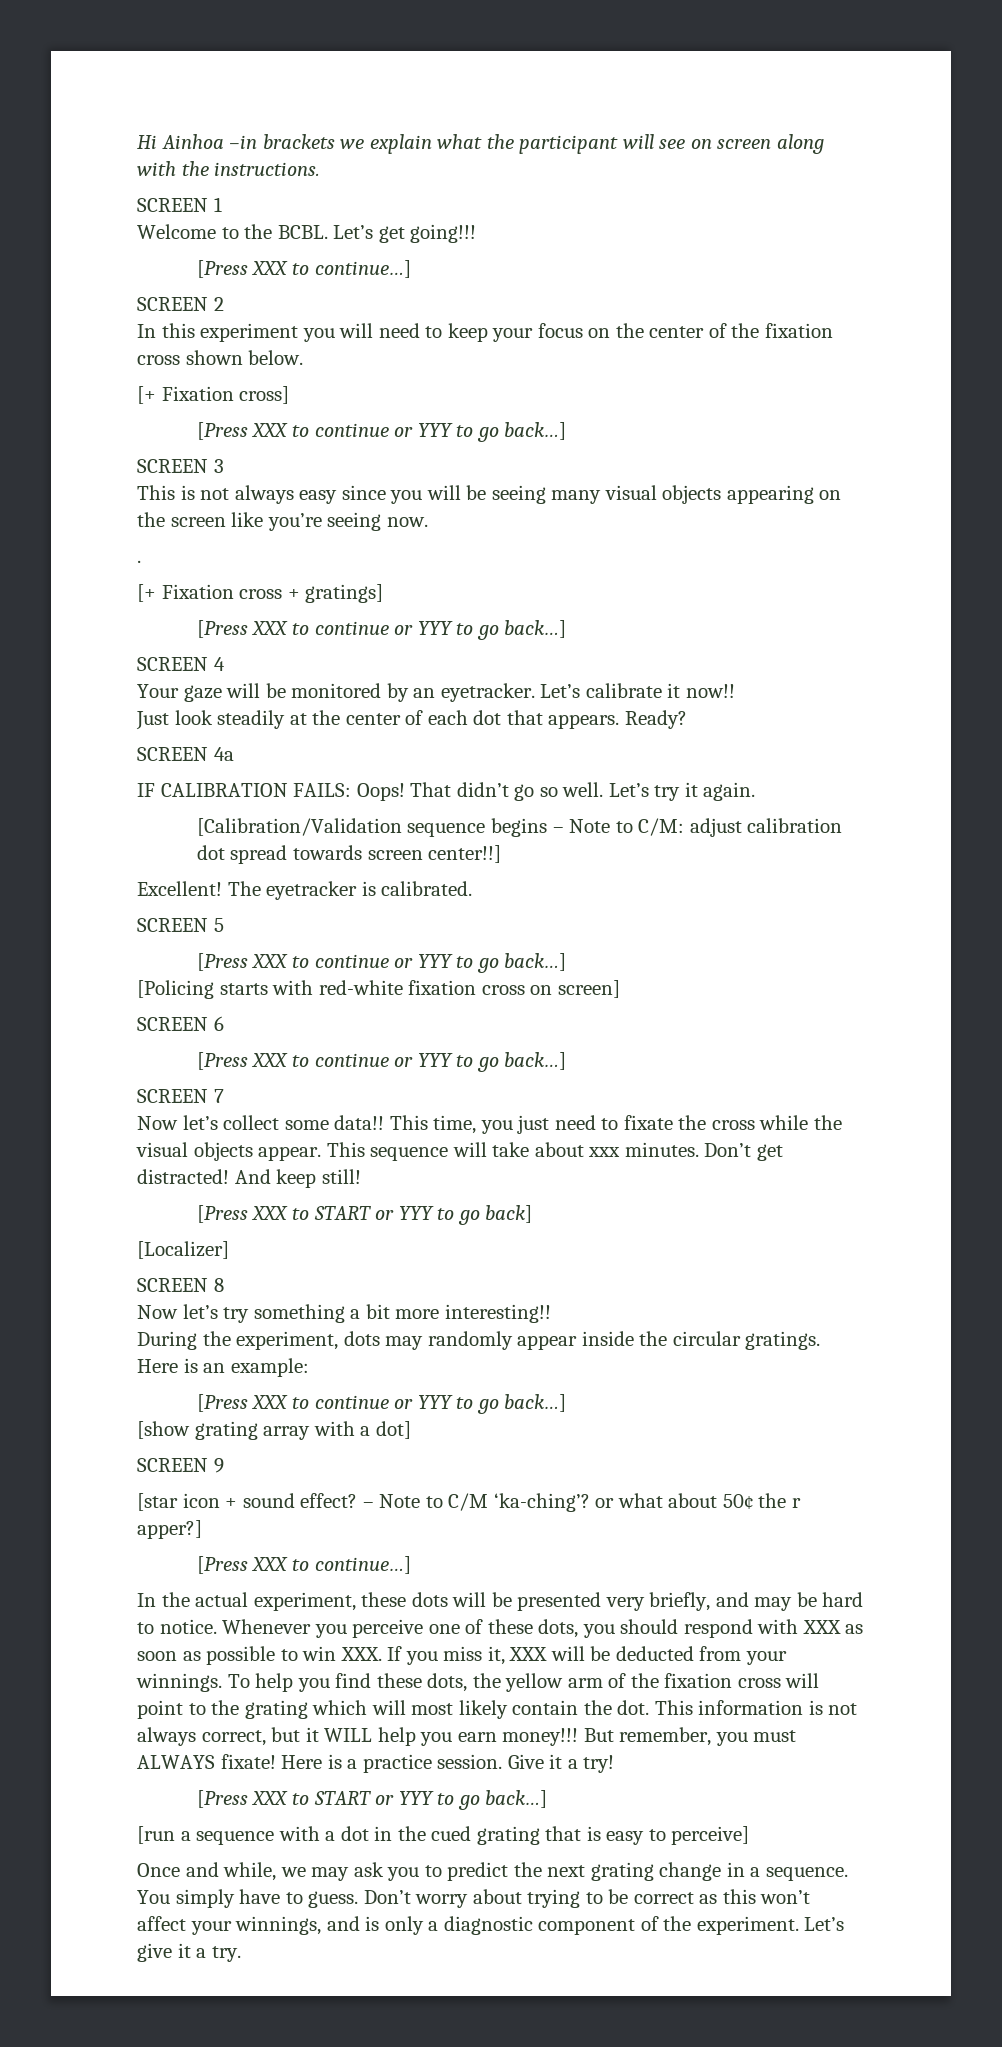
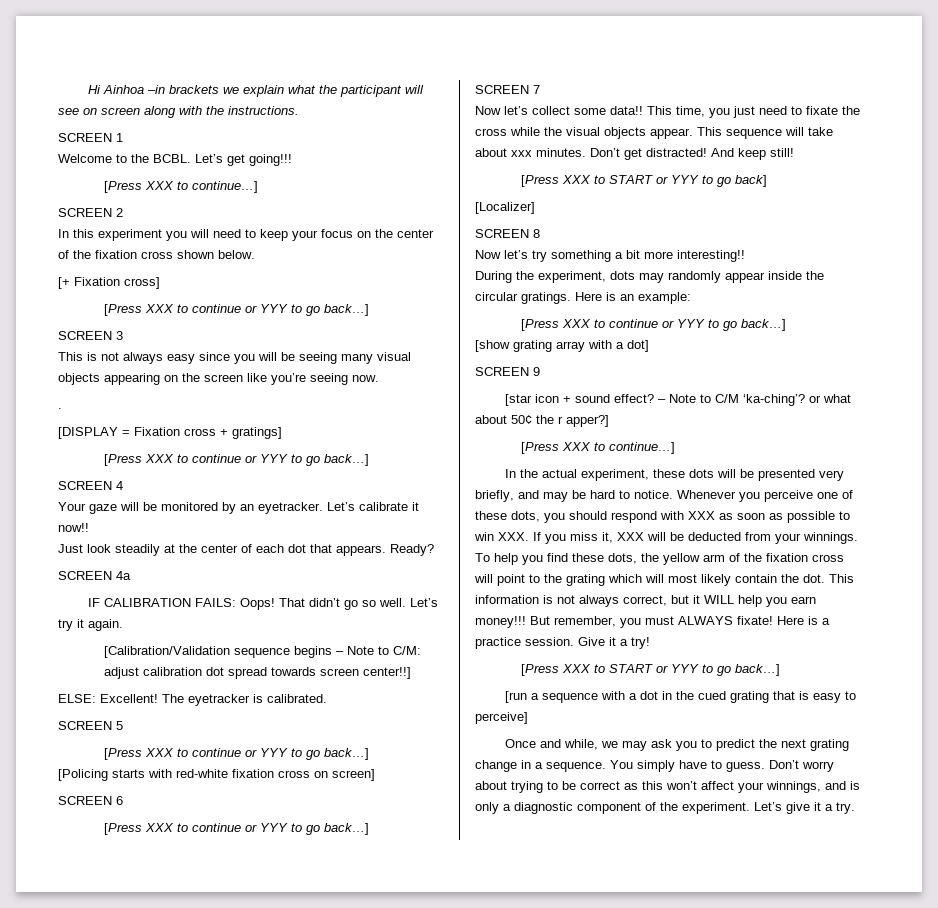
[137,584,156,602] [+ -> [58,427,130,439] [DISPLAY =
(502, 854) none -> [58,694,96,703] ELSE:

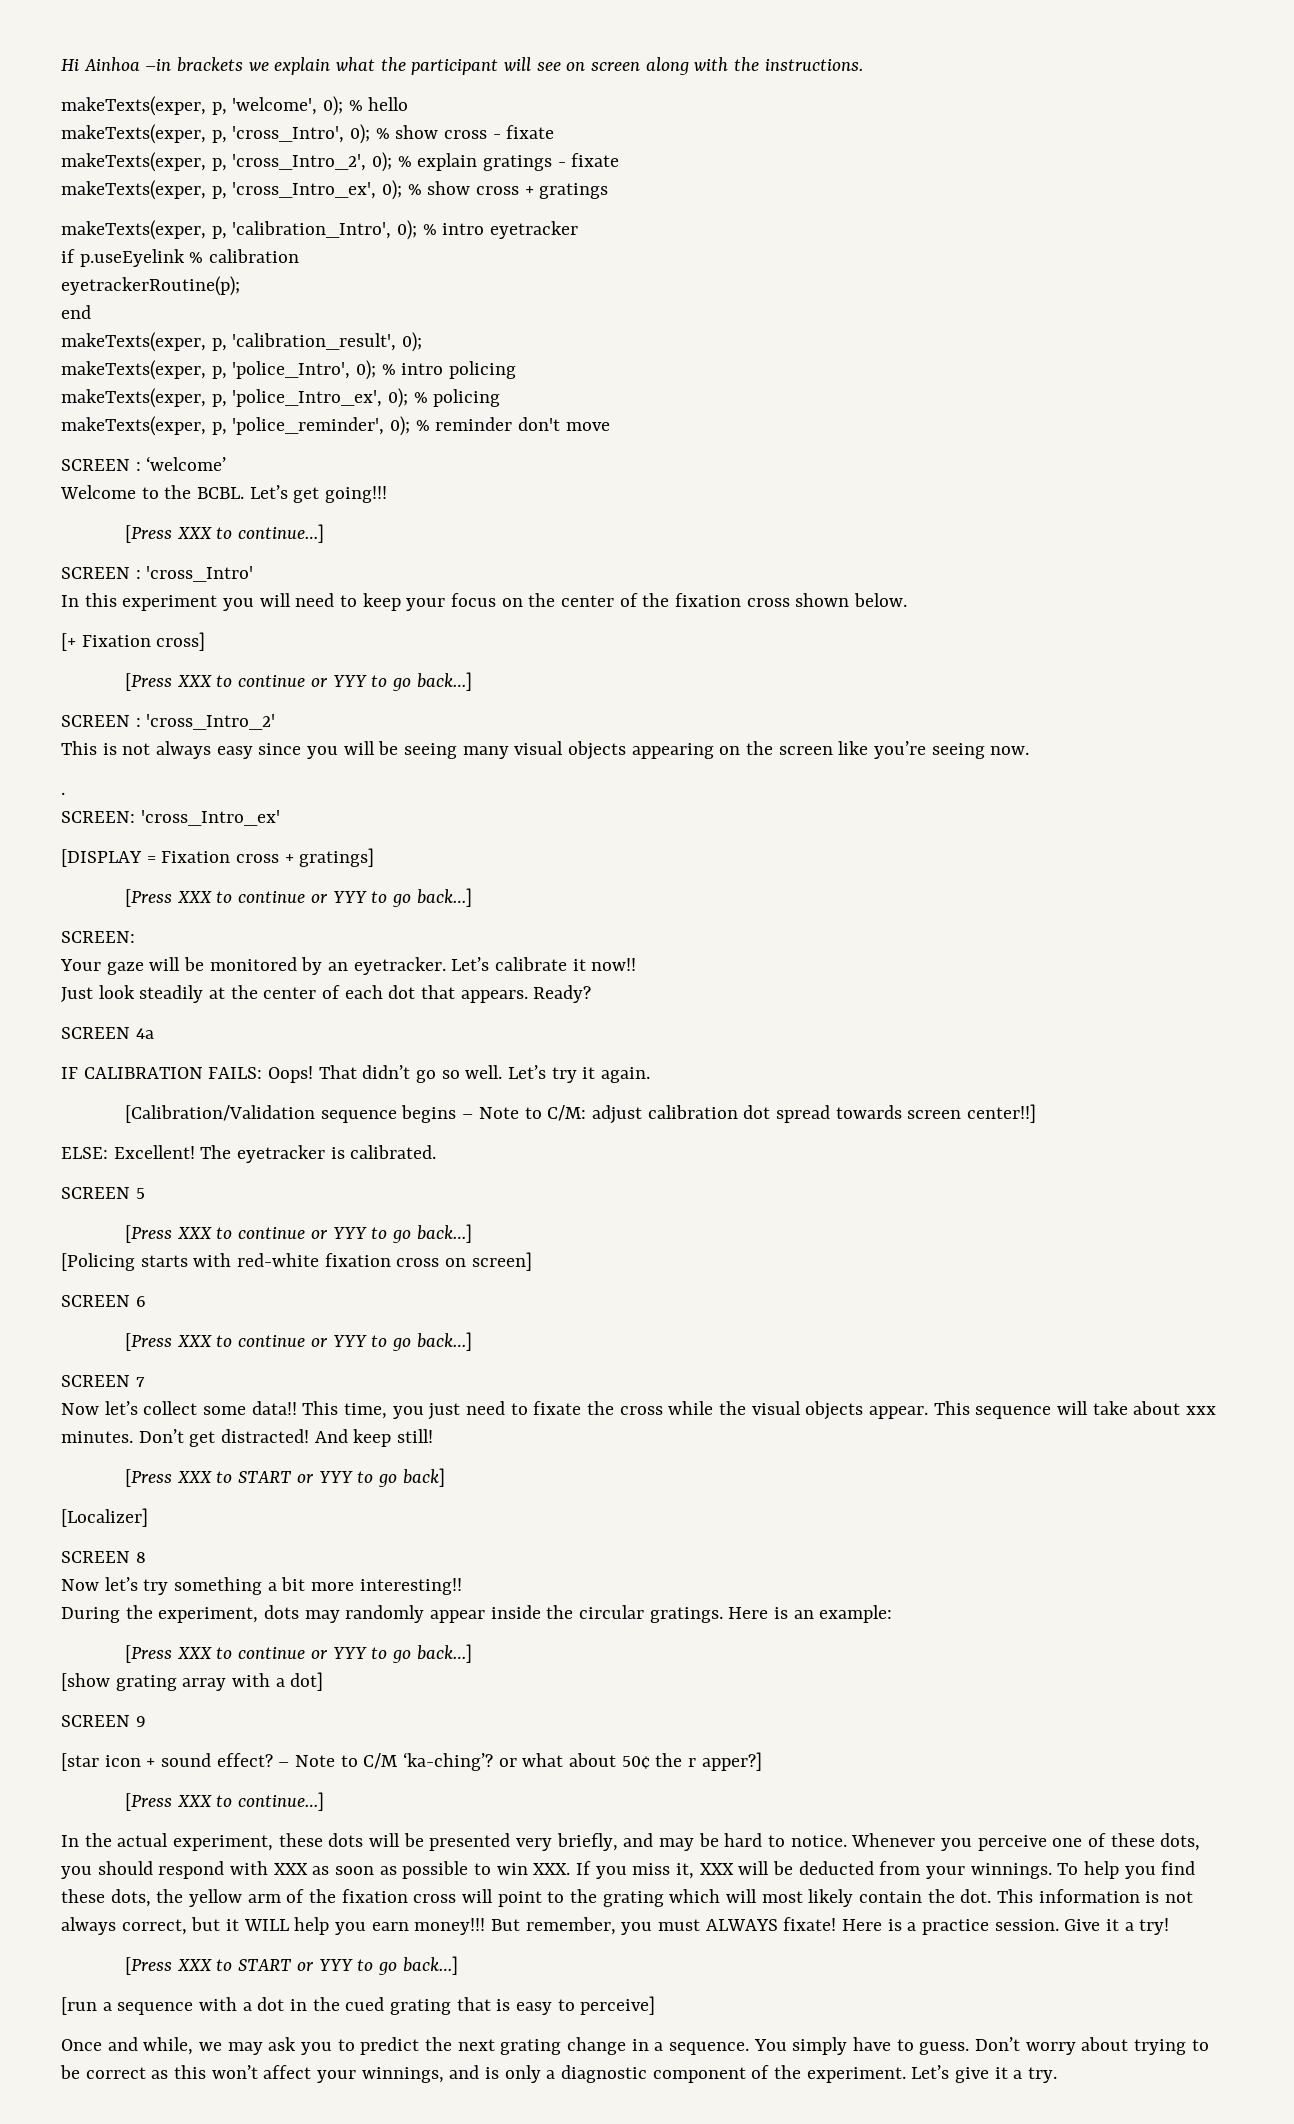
[58,133,123,142] // SCREEN 1 -> [61,96,409,116] [61,124,555,144] [61,152,620,172] [61,180,609,200] [61,220,579,240] [61,249,300,267] [61,276,240,296] [61,305,91,319] [61,332,423,352] [61,360,517,380] [61,388,501,408] [61,416,610,436] [61,456,227,471] // makeTexts(exper, p, 'welcome', 0); % hello // makeTexts(exper, p, 'cross_Intro', 0); % show cross - fixate // makeTexts(exper, p, 'cross_Intro_2', 0); % explain gratings - fixate // makeTexts(exper, p, 'cross_Intro_ex', 0); % show cross + gratings // makeTexts(exper, p, 'calibration_Intro', 0); % intro eyetracker // if p.useEyelink % calibration // eyetrackerRoutine(p); // end // makeTexts(exper, p, 'calibration_result', 0); // makeTexts(exper, p, 'police_Intro', 0); % intro policing // makeTexts(exper, p, 'police_Intro_ex', 0); % policing // makeTexts(exper, p, 'police_reminder', 0); % reminder don't move // SCREEN : ‘welcome’
[116,208,123,217] 2 -> [135,566,254,582] : 'cross_Intro'
[116,331,123,340] 3 -> [135,714,276,730] : 'cross_Intro_2'
(62, 408) none -> [61,810,280,826] // SCREEN: 'cross_Intro_ex'
[58,481,123,490] SCREEN 4 -> [61,931,135,943] SCREEN:

